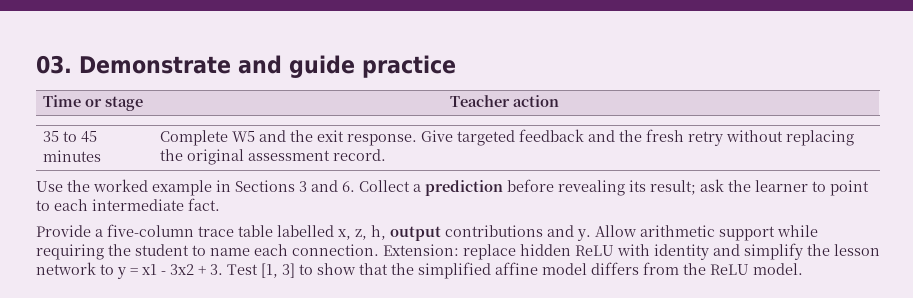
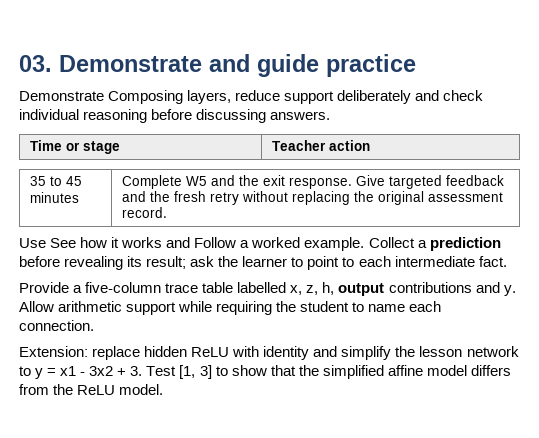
(456, 66) none -> [19,90,484,104] [19,109,331,123] // Demonstrate Composing layers, reduce support deliberately and check individual reasoning before discussing answers.
[67,179,355,196] the worked example in Sections 3 and 6. -> [50,237,365,251] See how it works and Follow a worked example.
(379, 250) none -> (94, 325) //

